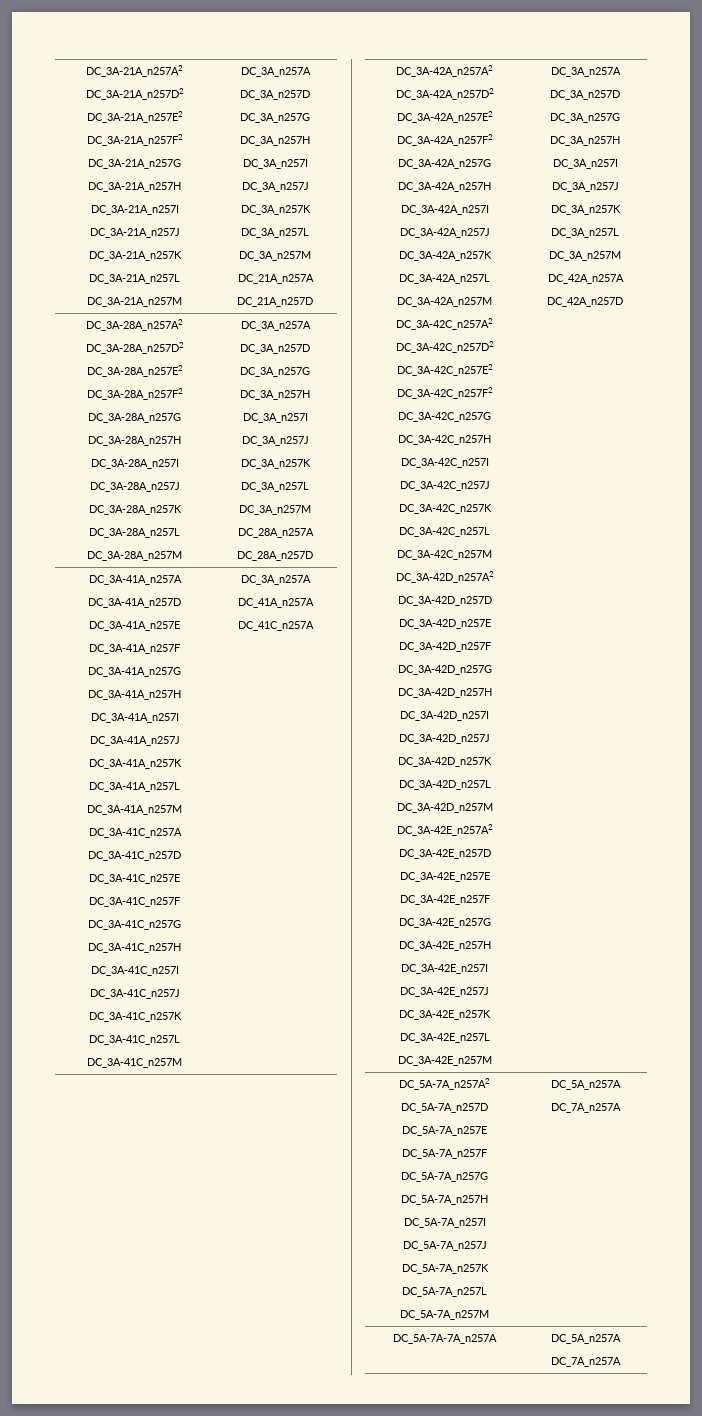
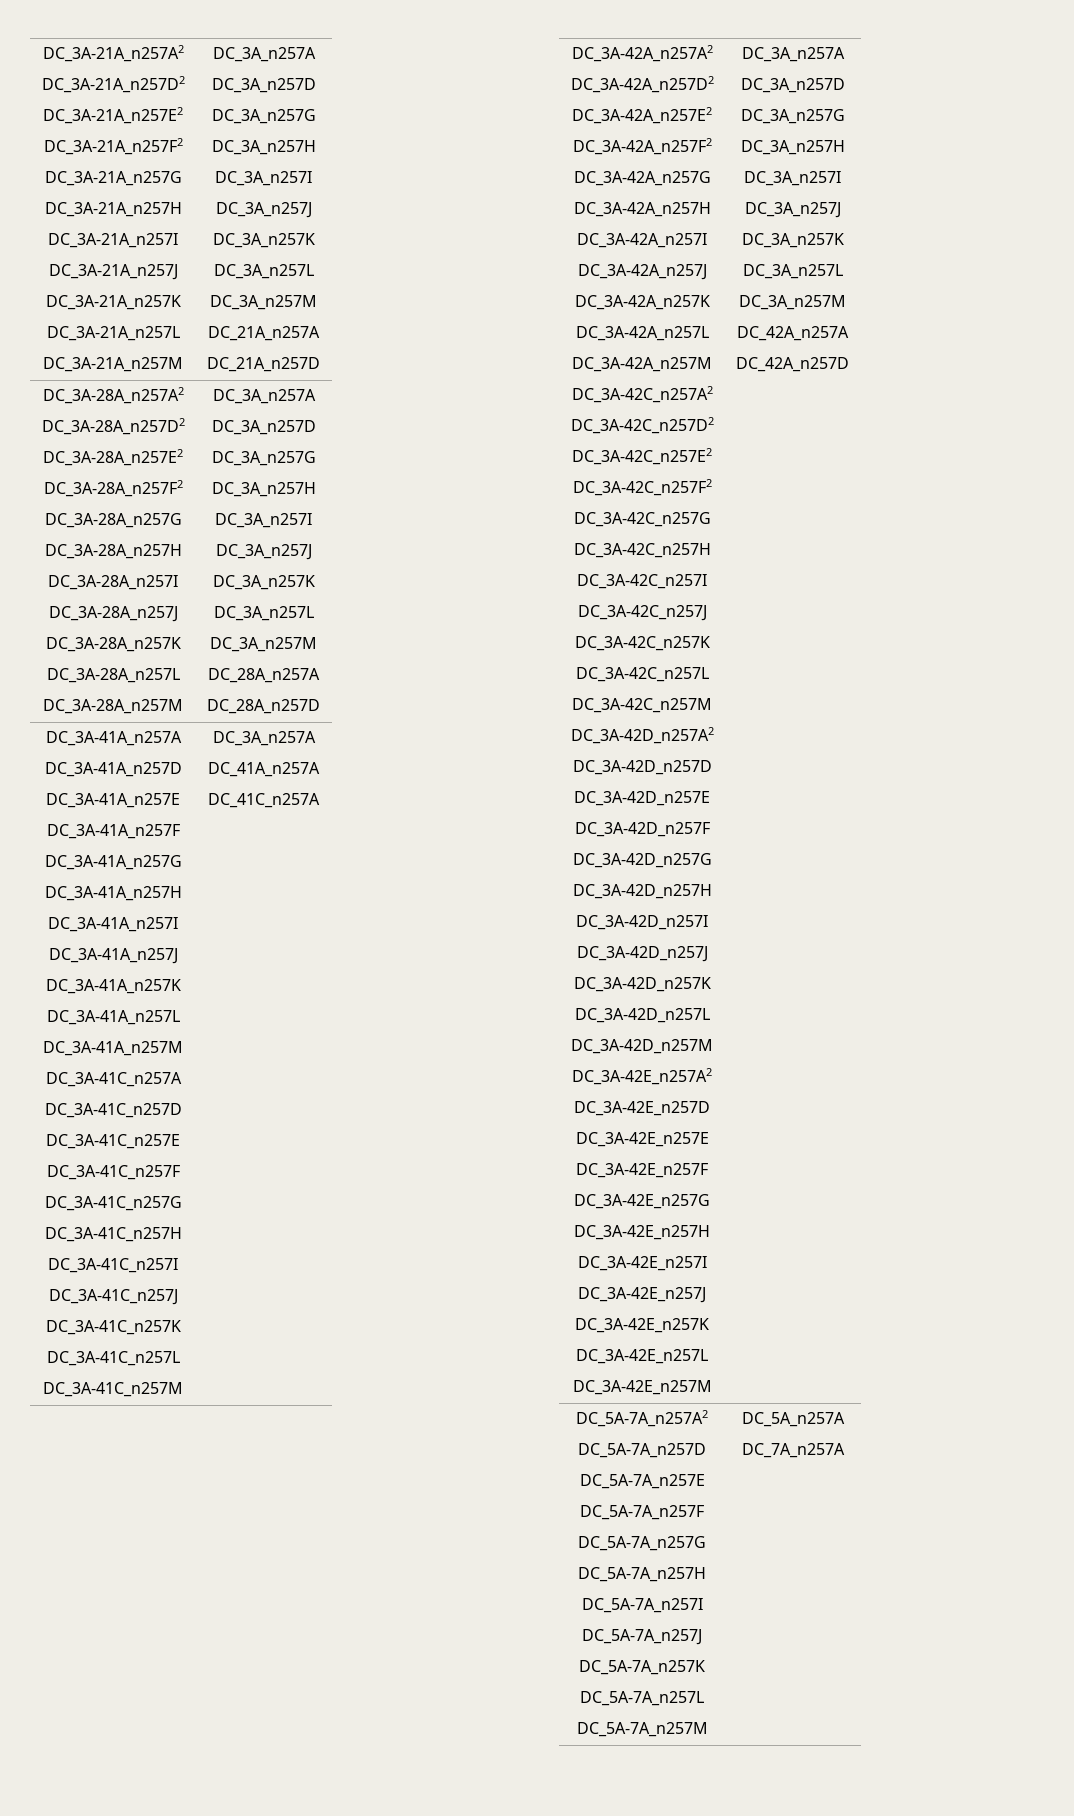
[393,1334,497,1344] [550,1334,621,1344] [550,1357,621,1367] // DC_5A-7A-7A_n257A | DC_5A_n257A // DC_7A_n257A -> (845, 1450) none

